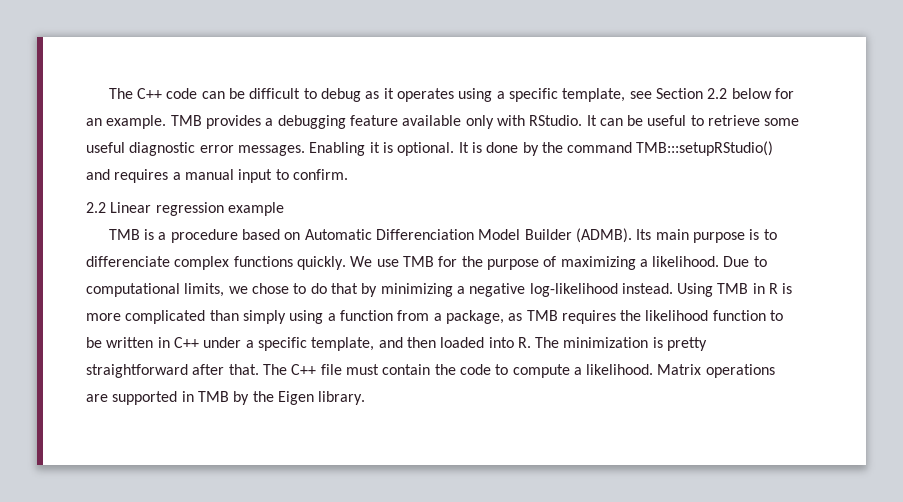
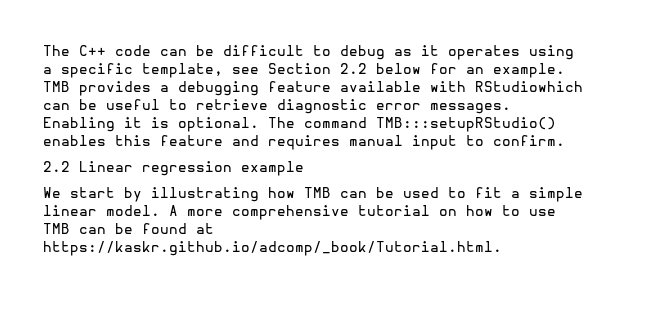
[465,115,597,129] only with RStudio. It -> [430,81,583,92] with RStudiowhich
[764,118,800,126] [86,142,125,153] some useful -> (268, 104) none
[458,141,774,156] It is done by the command TMB:::setupRStudio() -> [268,117,556,132] [43,135,223,146] The command TMB:::setupRStudio() enables this feature
[172,172,181,180] a -> (340, 142) none
[108,228,777,243] [86,256,767,270] [86,283,793,297] [86,310,784,324] [86,337,708,351] [86,364,775,378] [86,391,366,405] TMB is a procedure based on Automatic Differenciation Model Builder (ADMB). Its main purpose is to differenciate complex functions quickly. We use TMB for the purpose of maximizing a likelihood. Due to computational limits, we chose to do that by minimizing a negative log-likelihood instead. Using TMB in R is more complicated than simply using a function from a package, as TMB requires the likelihood function to be written in C++ under a specific template, and then loaded into R. The minimization is pretty straightforward after that. The C++ file must contain the code to compute a likelihood. Matrix operations are supported in TMB by the Eigen library. -> [43,187,583,202] [43,205,556,220] [43,223,214,234] [43,241,502,256] We start by illustrating how TMB can be used to fit a simple linear model. A more comprehensive tutorial on how to use TMB can be found at https://kaskr.github.io/adcomp/_book/Tutorial.html.

